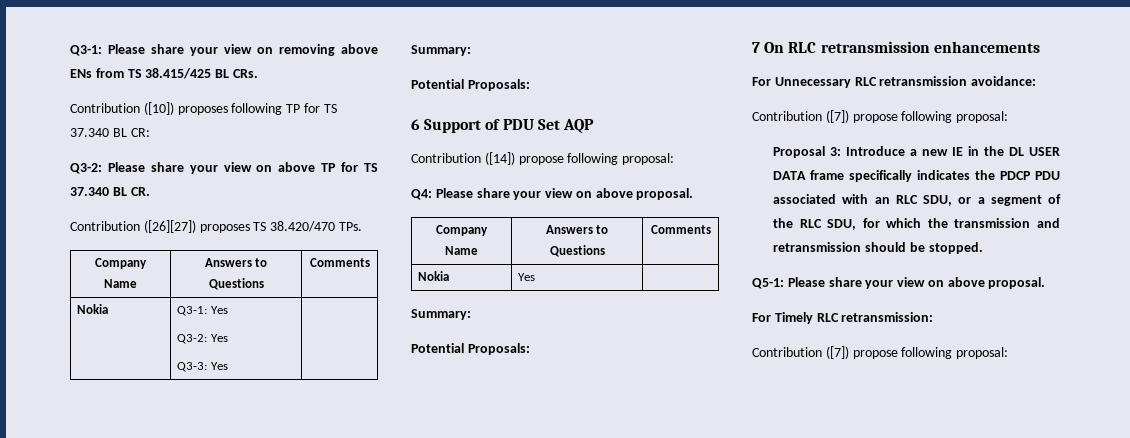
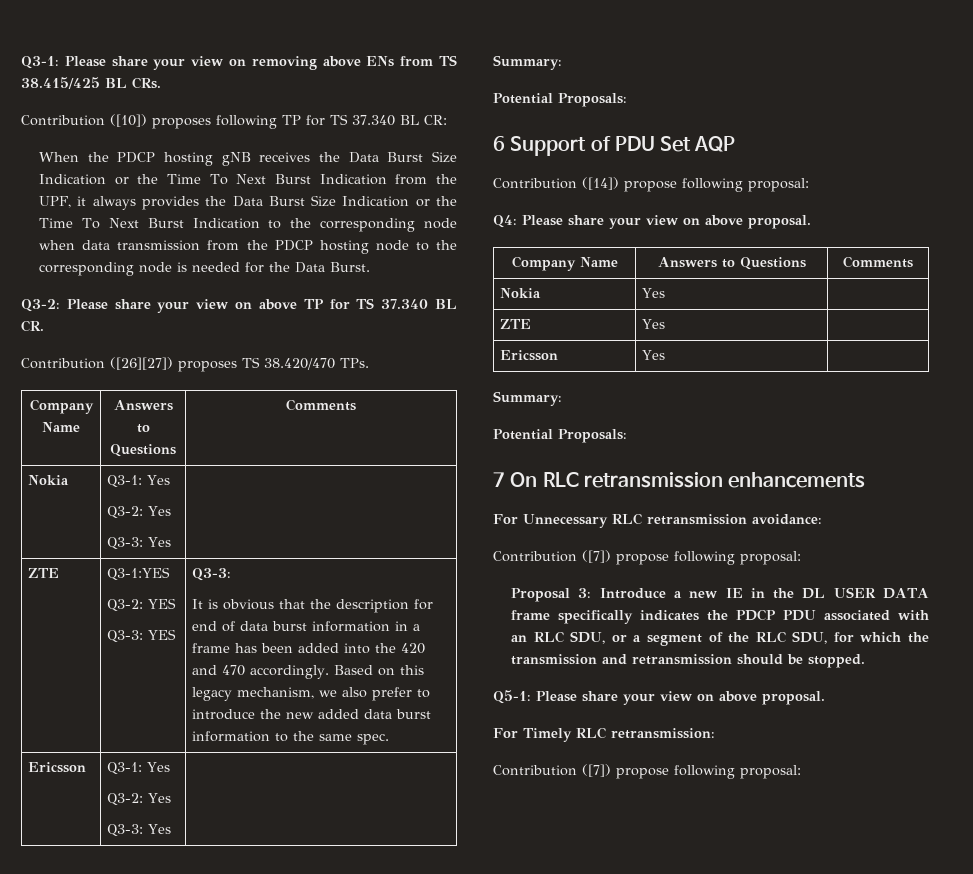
(150, 132) none -> [39,151,457,166] [39,174,458,185] [39,195,457,210] [39,218,457,232] [39,240,458,254] [39,262,371,276] // When the PDCP hosting gNB receives the Data Burst Size Indication or the Time To Next Burst Indication from the UPF, it always provides the Data Burst Size Indication or the Time To Next Burst Indication to the corresponding node when data transmission from the PDCP hosting node to the corresponding node is needed for the Data Burst.
(228, 366) none -> [27,568,59,578] [106,567,170,581] [106,598,176,612] [106,629,176,643] [191,568,231,581] [191,599,433,613] [191,621,420,632] [191,643,425,654] [191,665,424,679] [191,687,430,701] [191,709,431,720] [191,731,389,745] [27,762,86,773] [106,762,170,775] [106,793,171,806] [106,824,171,837] // ZTE | Q3-1:YES // Q3-2: YES // Q3-3: YES | Q3-3: // It is obvious that the description for end of data burst information in a frame has been added into the 420 and 470 accordingly. Based on this legacy mechanism, we also prefer to introduce the new added data burst information to the same spec. // Ericsson | Q3-1: Yes // Q3-2: Yes // Q3-3: Yes |
(536, 277) none -> [499,319,531,329] [641,319,665,329] [499,350,558,361] [641,350,665,360] // ZTE | Yes | // Ericsson | Yes |

